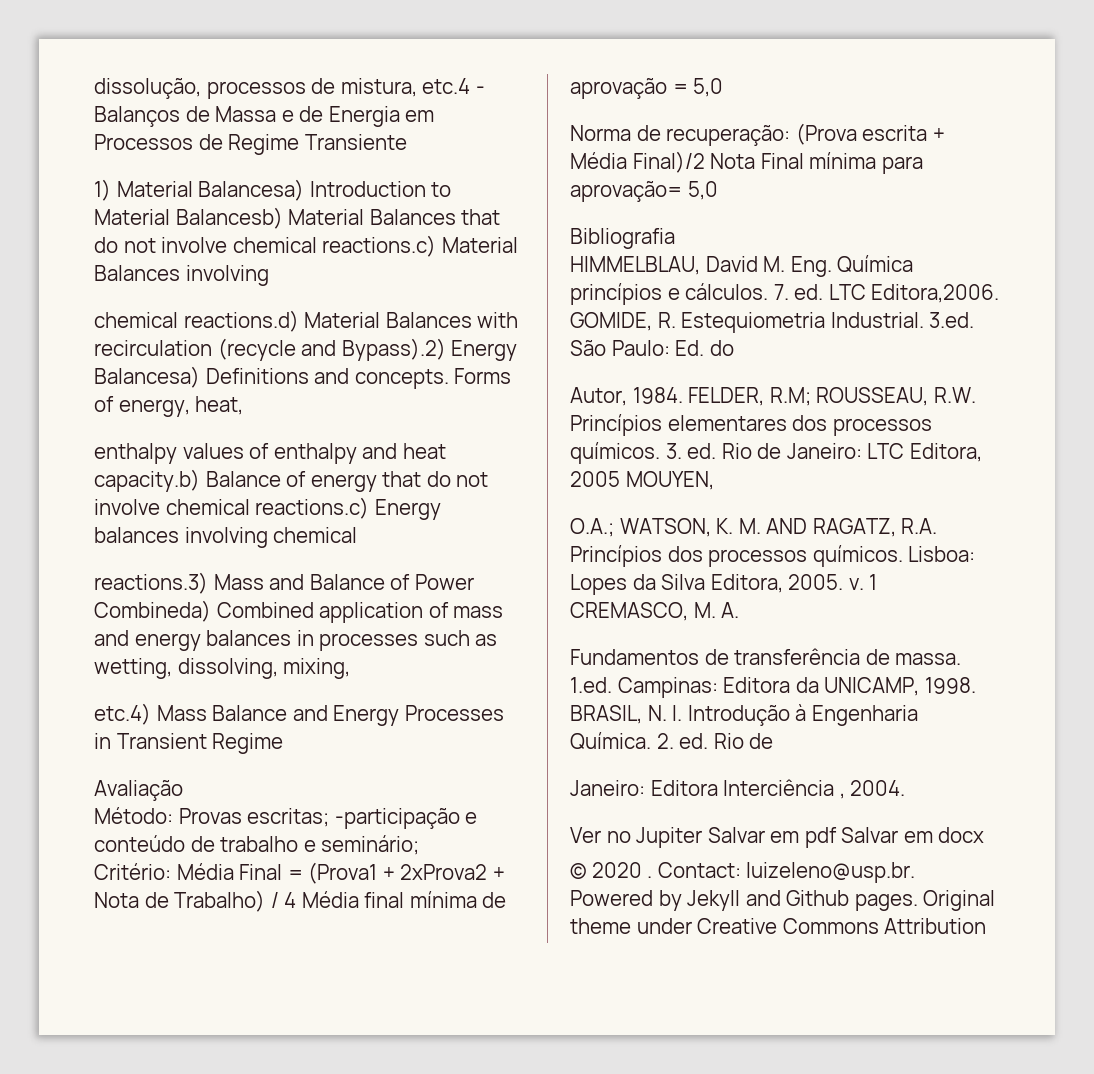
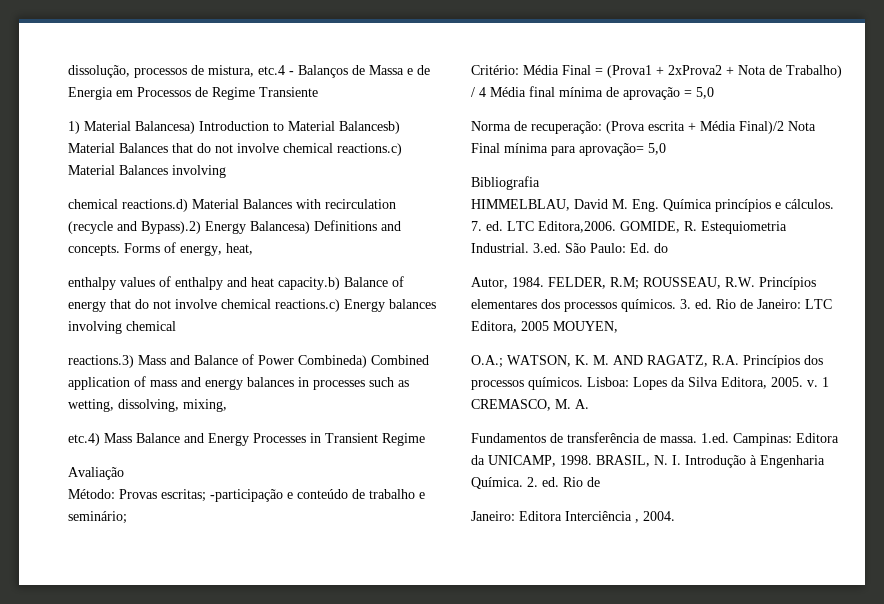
[570,827,985,848] [570,862,916,883] [570,890,996,911] [570,918,987,934] // Ver no Jupiter Salvar em pdf Salvar em docx // © 2020 . Contact: luizeleno@usp.br. Powered by Jekyll and Github pages. Original theme under Creative Commons Attribution -> (675, 516) none

